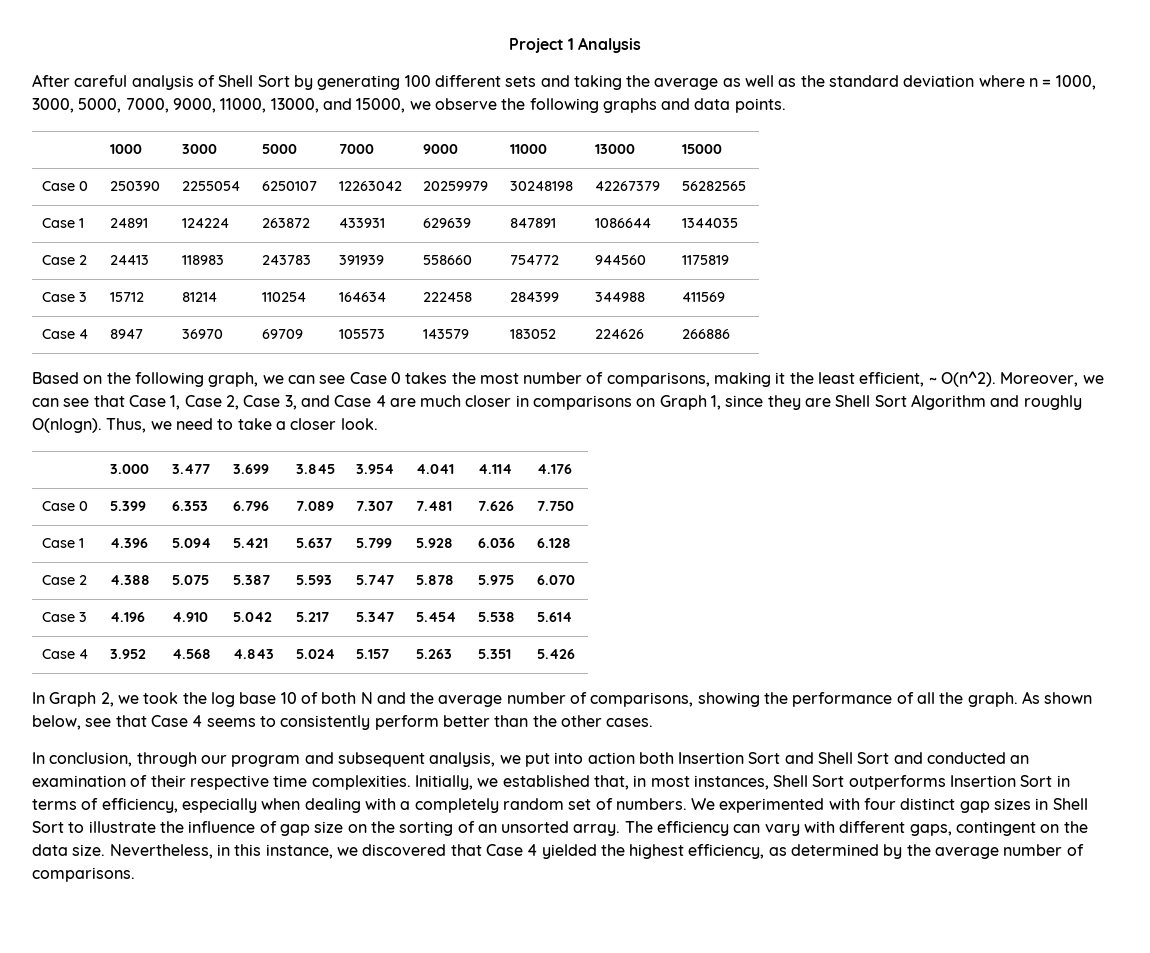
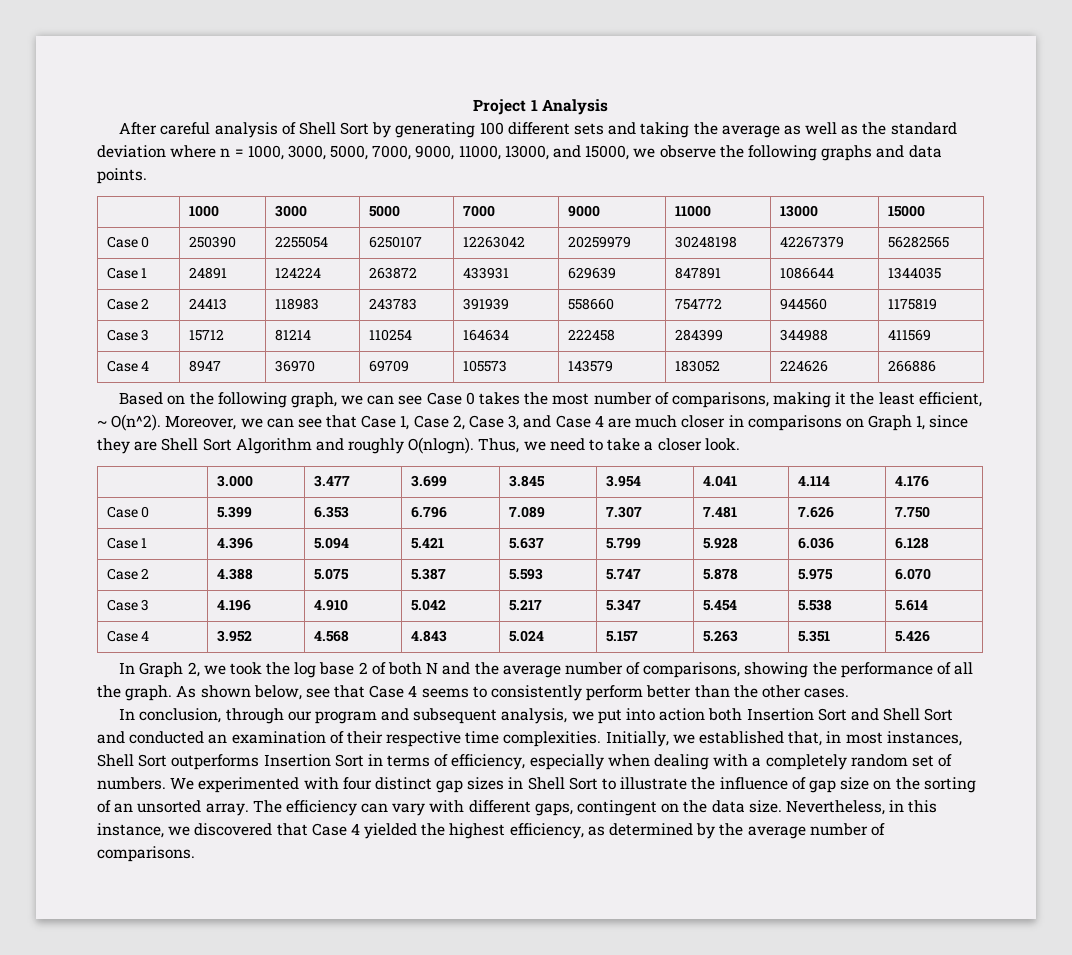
[280,692,297,704] 10 -> [358,662,368,674] 2

